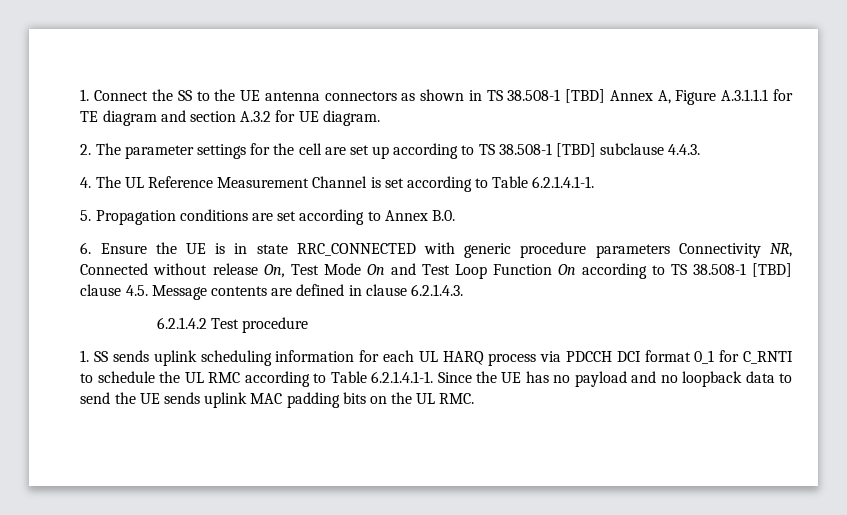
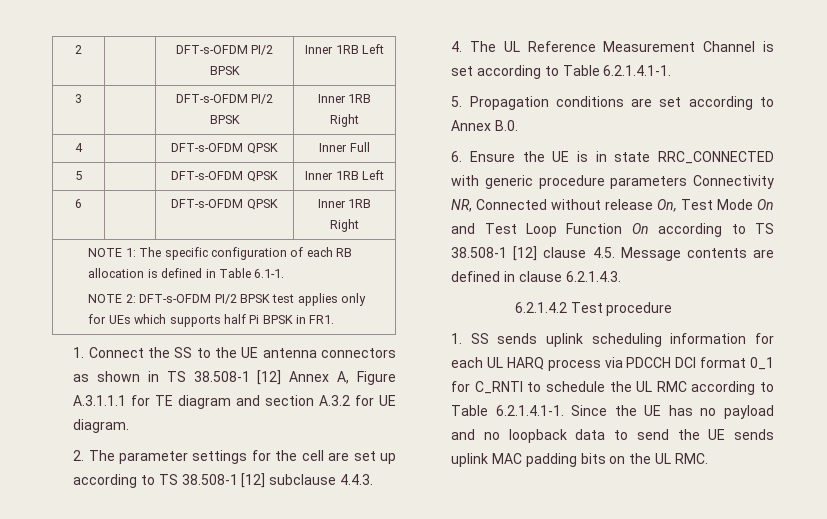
(80, 95) none -> [75,45,82,54] [175,45,274,55] [209,66,240,75] [305,44,384,54] [75,94,82,103] [175,94,274,104] [209,115,240,124] [317,94,372,103] [329,114,359,127] [75,143,83,152] [171,143,278,154] [319,142,370,152] [75,171,82,180] [171,171,278,182] [305,170,384,180] [75,199,82,208] [171,199,278,210] [317,199,372,208] [329,219,359,232] [88,247,353,260] [88,268,285,278] [88,293,367,306] [88,314,335,327] 2 | | DFT-s-OFDM PI/2 BPSK | Inner 1RB Left // 3 | | DFT-s-OFDM PI/2 BPSK | Inner 1RB Right // 4 | | DFT-s-OFDM QPSK | Inner Full // 5 | | DFT-s-OFDM QPSK | Inner 1RB Left // 6 | | DFT-s-OFDM QPSK | Inner 1RB Right // NOTE 1: The specific configuration of each RB allocation is defined in Table 6.1-1. // NOTE 2: DFT-s-OFDM PI/2 BPSK test applies only for UEs which supports half Pi BPSK in FR1. //
[565,89,606,103] [TBD] -> [257,370,282,385] [12]
[556,143,597,157] [TBD] -> [241,473,266,488] [12]
[752,263,792,277] [TBD] -> [513,246,538,261] [12]

